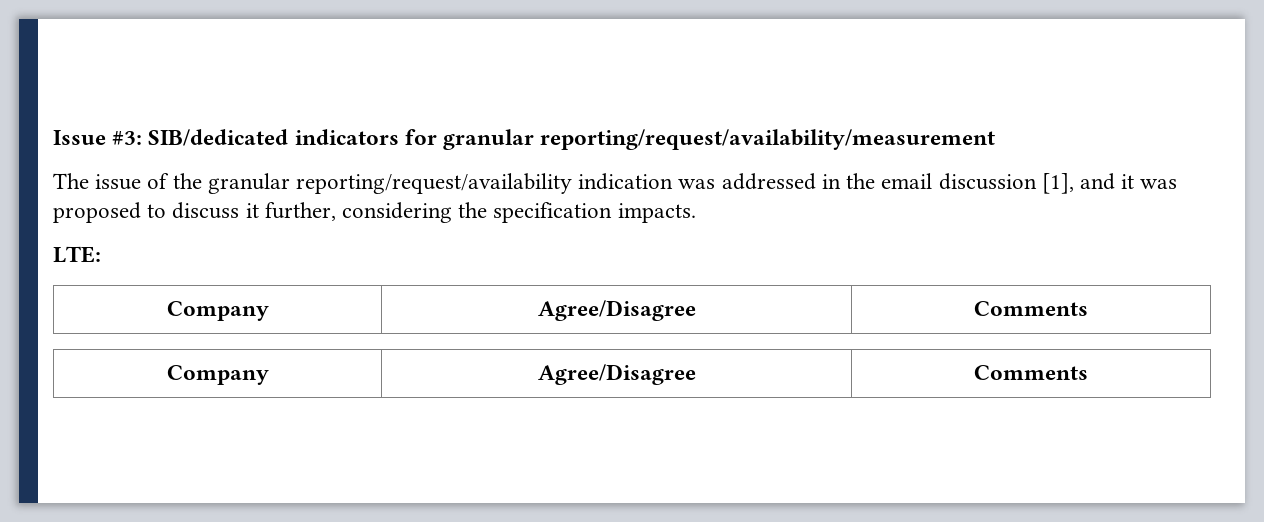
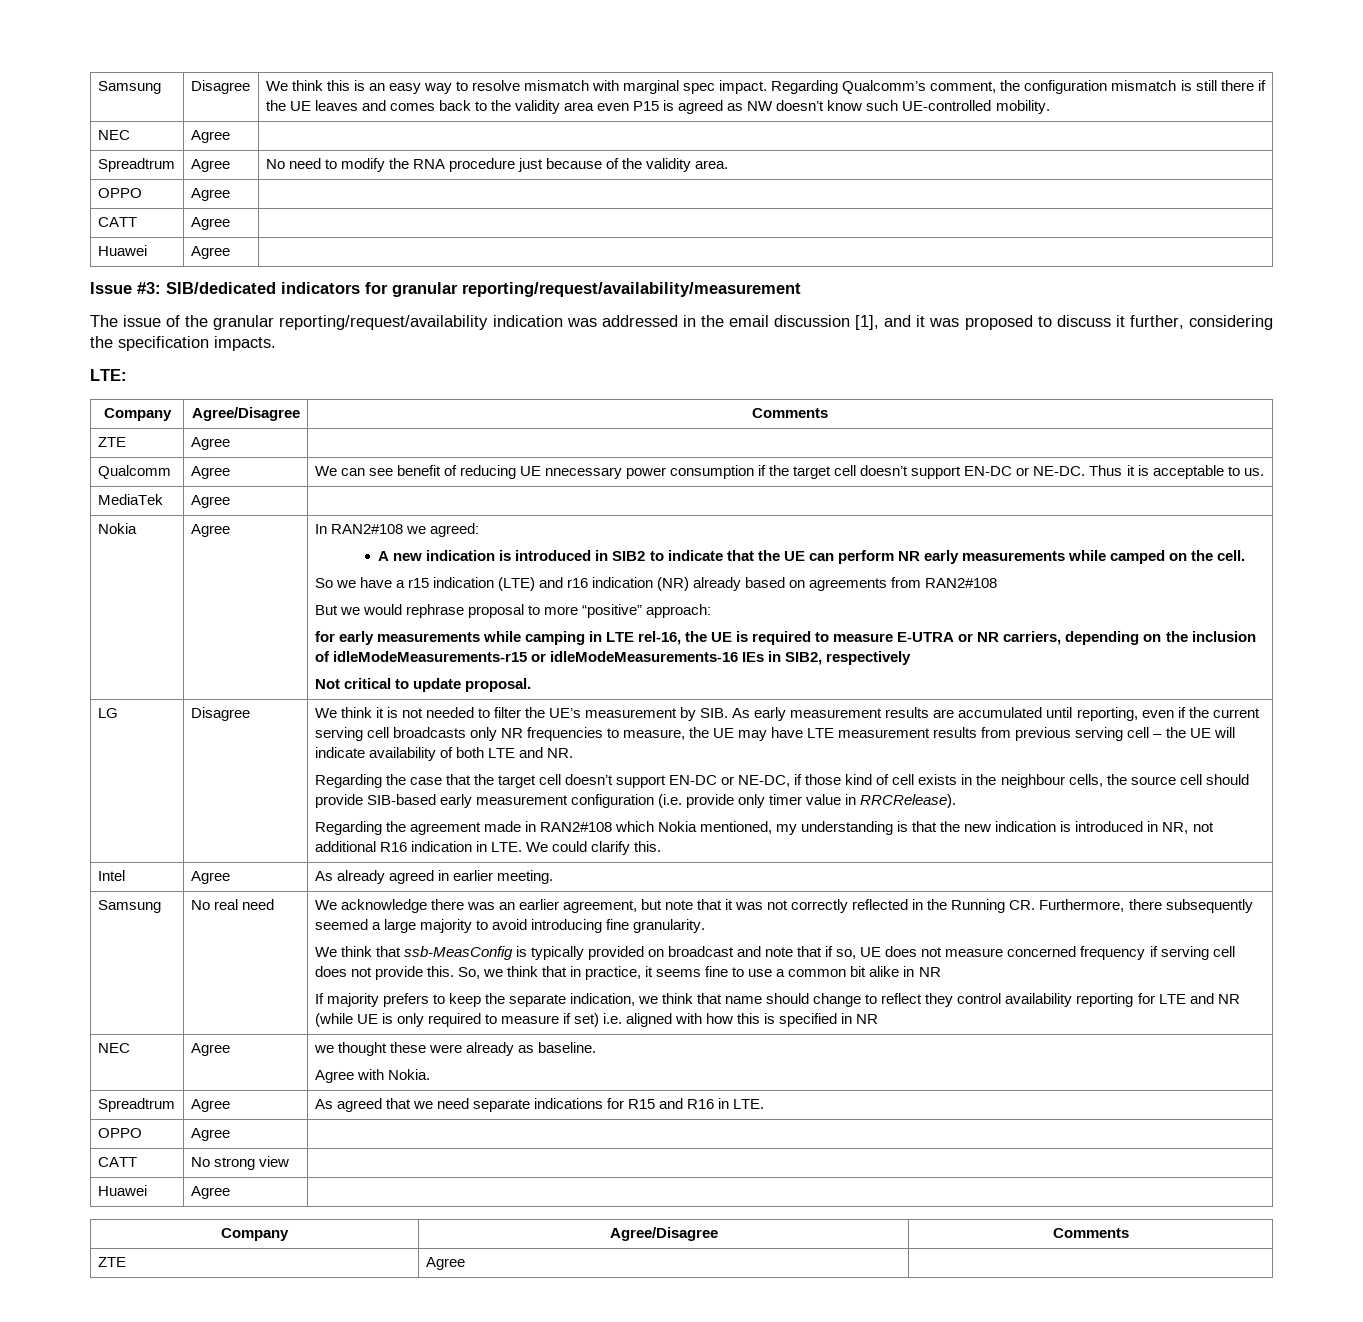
(53, 137) none -> [97,81,161,94] [190,80,250,94] [265,80,1266,94] [265,100,1050,114] [97,130,130,140] [190,130,230,143] [97,158,175,172] [190,159,230,172] [265,158,729,172] [97,188,142,198] [190,188,230,201] [97,217,137,227] [190,217,230,230] [97,245,147,256] [190,246,230,259] Samsung | Disagree | We think this is an easy way to resolve mismatch with marginal spec impact. Regarding Qualcomm’s comment, the configuration mismatch is still there if the UE leaves and comes back to the validity area even P15 is agreed as NW doesn’t know such UE-controlled mobility. // NEC | Agree | // Spreadtrum | Agree | No need to modify the RNA procedure just because of the validity area. // OPPO | Agree | // CATT | Agree | // Huawei | Agree | //
[166,365,269,385] [537,364,696,385] [974,365,1088,380] // Company | Agree/Disagree | Comments -> [97,437,126,447] [190,437,230,450] [97,465,171,479] [190,466,230,479] [314,465,1264,479] [97,494,163,505] [190,495,230,508] [97,523,137,534] [190,524,230,537] [314,523,479,537] [378,550,1246,564] [314,577,998,591] [314,604,711,618] [314,631,1256,645] [314,651,911,665] [314,678,531,692] [97,708,118,718] [190,707,250,721] [314,707,1260,721] [314,727,1235,741] [314,747,573,761] [314,774,1249,788] [314,794,957,808] [314,821,1214,835] [314,841,661,855] [97,870,125,881] [190,871,230,884] [314,870,553,884] [97,900,161,913] [190,899,274,910] [314,899,1253,913] [314,919,705,933] [314,946,1235,960] [314,966,941,980] [314,993,1240,1007] [314,1013,879,1027] [97,1043,130,1053] [190,1043,230,1056] [313,1042,596,1056] [314,1069,430,1083] [97,1098,175,1112] [190,1099,230,1112] [314,1098,765,1112] [97,1128,142,1138] [190,1128,230,1141] [97,1157,137,1167] [190,1156,289,1170] [97,1185,147,1196] [190,1186,230,1199] [221,1228,289,1241] [609,1227,718,1241] [1052,1228,1129,1238] [97,1257,126,1267] [425,1257,465,1270] // ZTE | Agree | // Qualcomm | Agree | We can see benefit of reducing UE nnecessary power consumption if the target cell doesn’t support EN-DC or NE-DC. Thus it is acceptable to us. // MediaTek | Agree | // Nokia | Agree | In RAN2#108 we agreed: // A new indication is introduced in SIB2 to indicate that the UE can perform NR early measurements while camped on the cell. // So we have a r15 indication (LTE) and r16 indication (NR) already based on agreements from RAN2#108 // But we would rephrase proposal to more “positive” approach: // for early measurements while camping in LTE rel-16, the UE is required to measure E-UTRA or NR carriers, depending on the inclusion of idleModeMeasurements-r15 or idleModeMeasurements-16 IEs in SIB2, respectively // Not critical to update proposal. // LG | Disagree | We think it is not needed to filter the UE’s measurement by SIB. As early measurement results are accumulated until reporting, even if the current serving cell broadcasts only NR frequencies to measure, the UE may have LTE measurement results from previous serving cell – the UE will indicate availability of both LTE and NR. // Regarding the case that the target cell doesn’t support EN-DC or NE-DC, if those kind of cell exists in the neighbour cells, the source cell should provide SIB-based early measurement configuration (i.e. provide only timer value in RRCRelease). // Regarding the agreement made in RAN2#108 which Nokia mentioned, my understanding is that the new indication is introduced in NR, not additional R16 indication in LTE. We could clarify this. // Intel | Agree | As already agreed in earlier meeting. // Samsung | No real need | We acknowledge there was an earlier agreement, but note that it was not correctly reflected in the Running CR. Furthermore, there subsequently seemed a large majority to avoid introducing fine granularity. // We think that ssb-MeasConfig is typically provided on broadcast and note that if so, UE does not measure concerned frequency if serving cell does not provide this. So, we think that in practice, it seems fine to use a common bit alike in NR // If majority prefers to keep the separate indication, we think that name should change to reflect they control availability reporting for LTE and NR (while UE is only required to measure if set) i.e. aligned with how this is specified in NR // NEC | Agree | we thought these were already as baseline. // Agree with Nokia. // Spreadtrum | Agree | As agreed that we need separate indications for R15 and R16 in LTE. // OPPO | Agree | // CATT | No strong view | // Huawei | Agree | // Company | Agree/Disagree | Comments // ZTE | Agree |

